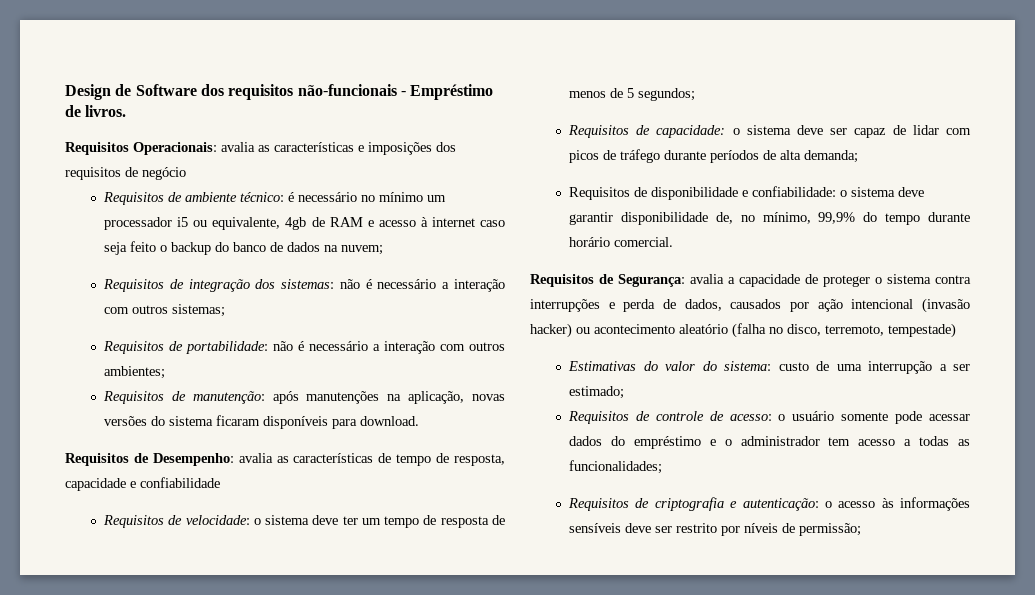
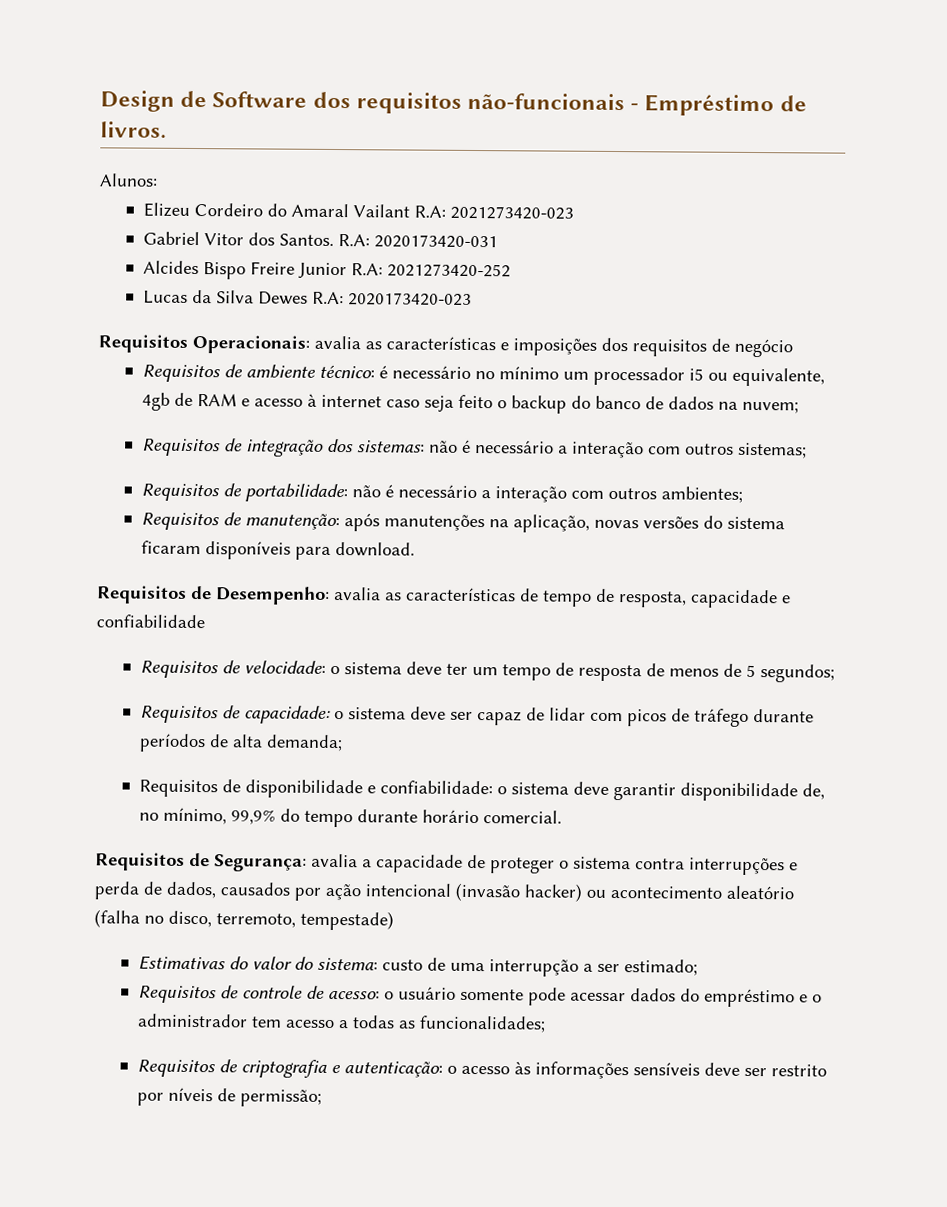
(127, 111) none -> [99,173,158,187] [142,202,574,220] [142,231,498,249] [142,260,511,280] [142,289,472,306] // Alunos: // Elizeu Cordeiro do Amaral Vailant R.A: 2021273420-023 // Gabriel Vitor dos Santos. R.A: 2020173420-031 // Alcides Bispo Freire Junior R.A: 2021273420-252 // Lucas da Silva Dewes R.A: 2020173420-023

